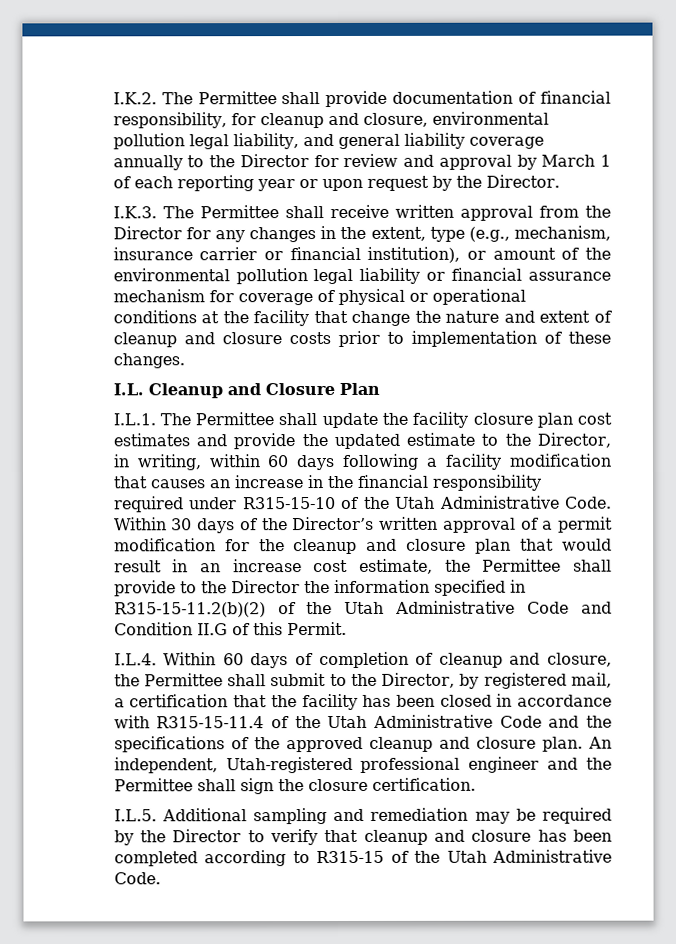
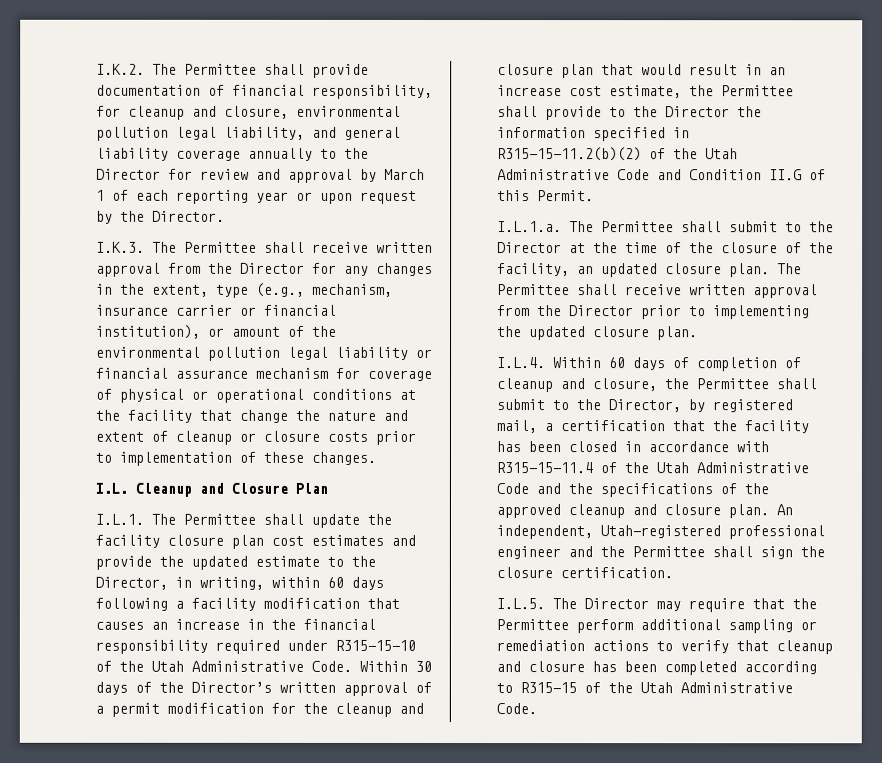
[183,332,215,345] and -> [239,432,257,442] or
(347, 628) none -> [497,221,835,233] [497,242,835,254] [497,263,803,278] [497,284,819,299] [497,305,811,320] [497,326,699,341] // I.L.1.a. The Permittee shall submit to the Director at the time of the closure of the facility, an updated closure plan. The Permittee shall receive written approval from the Director prior to implementing the updated closure plan.
[161,807,612,825] [113,829,242,846] Additional sampling and remediation may be required by the Director -> [552,598,818,613] [496,619,818,634] [496,640,650,652] The Director may require that the Permittee perform additional sampling or remediation actions

